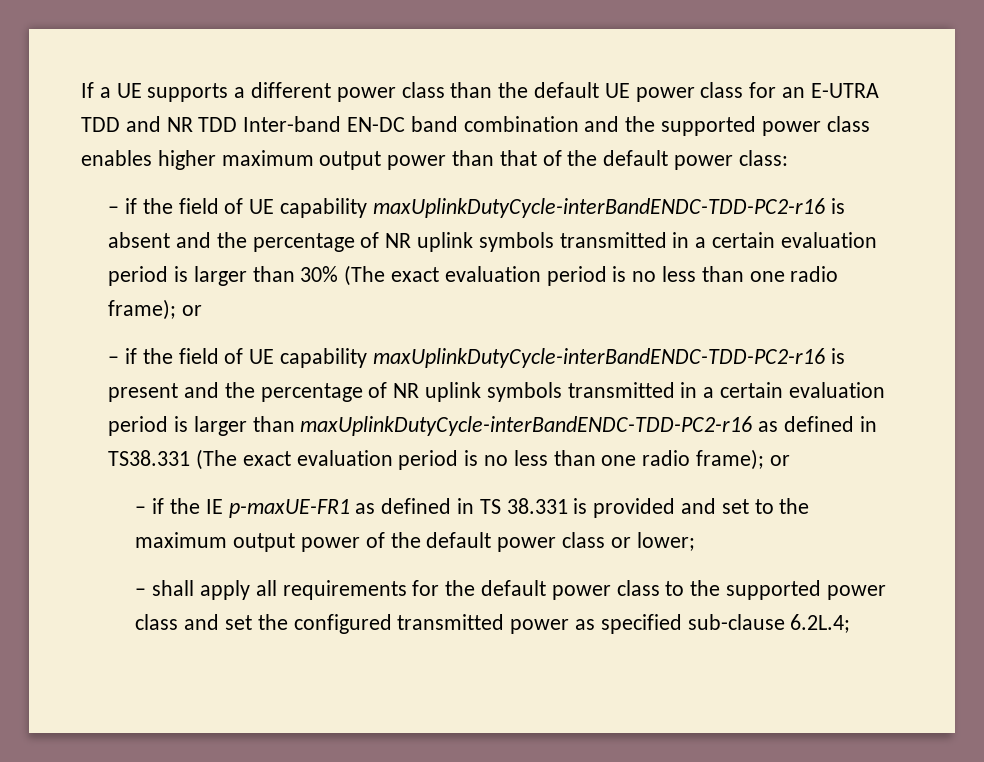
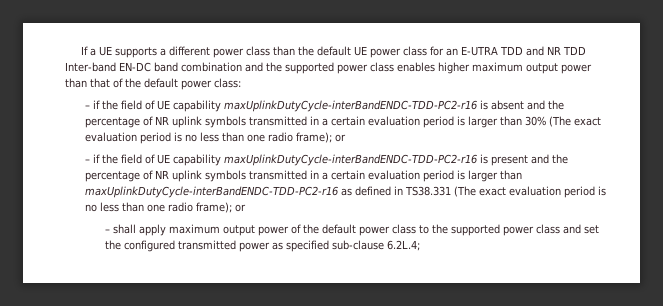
[152,498,810,518] if the IE p-maxUE-FR1 as defined in TS 38.331 is provided and set to the -> [112,224,166,236] shall apply
[610,532,695,551] [135,580,660,600] or lower; // – shall apply all requirements for the default power class -> (416, 229) none

